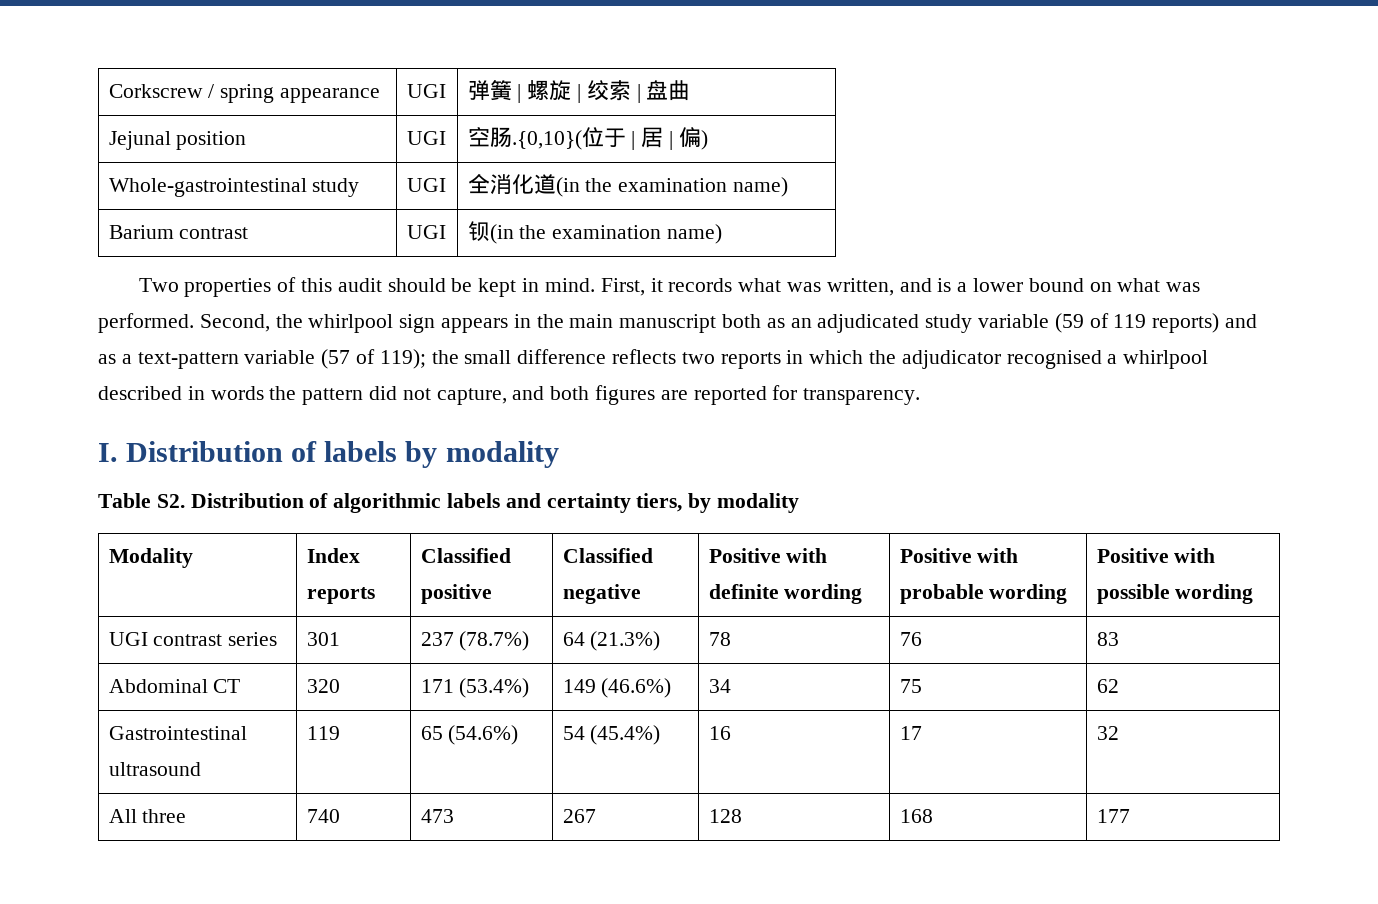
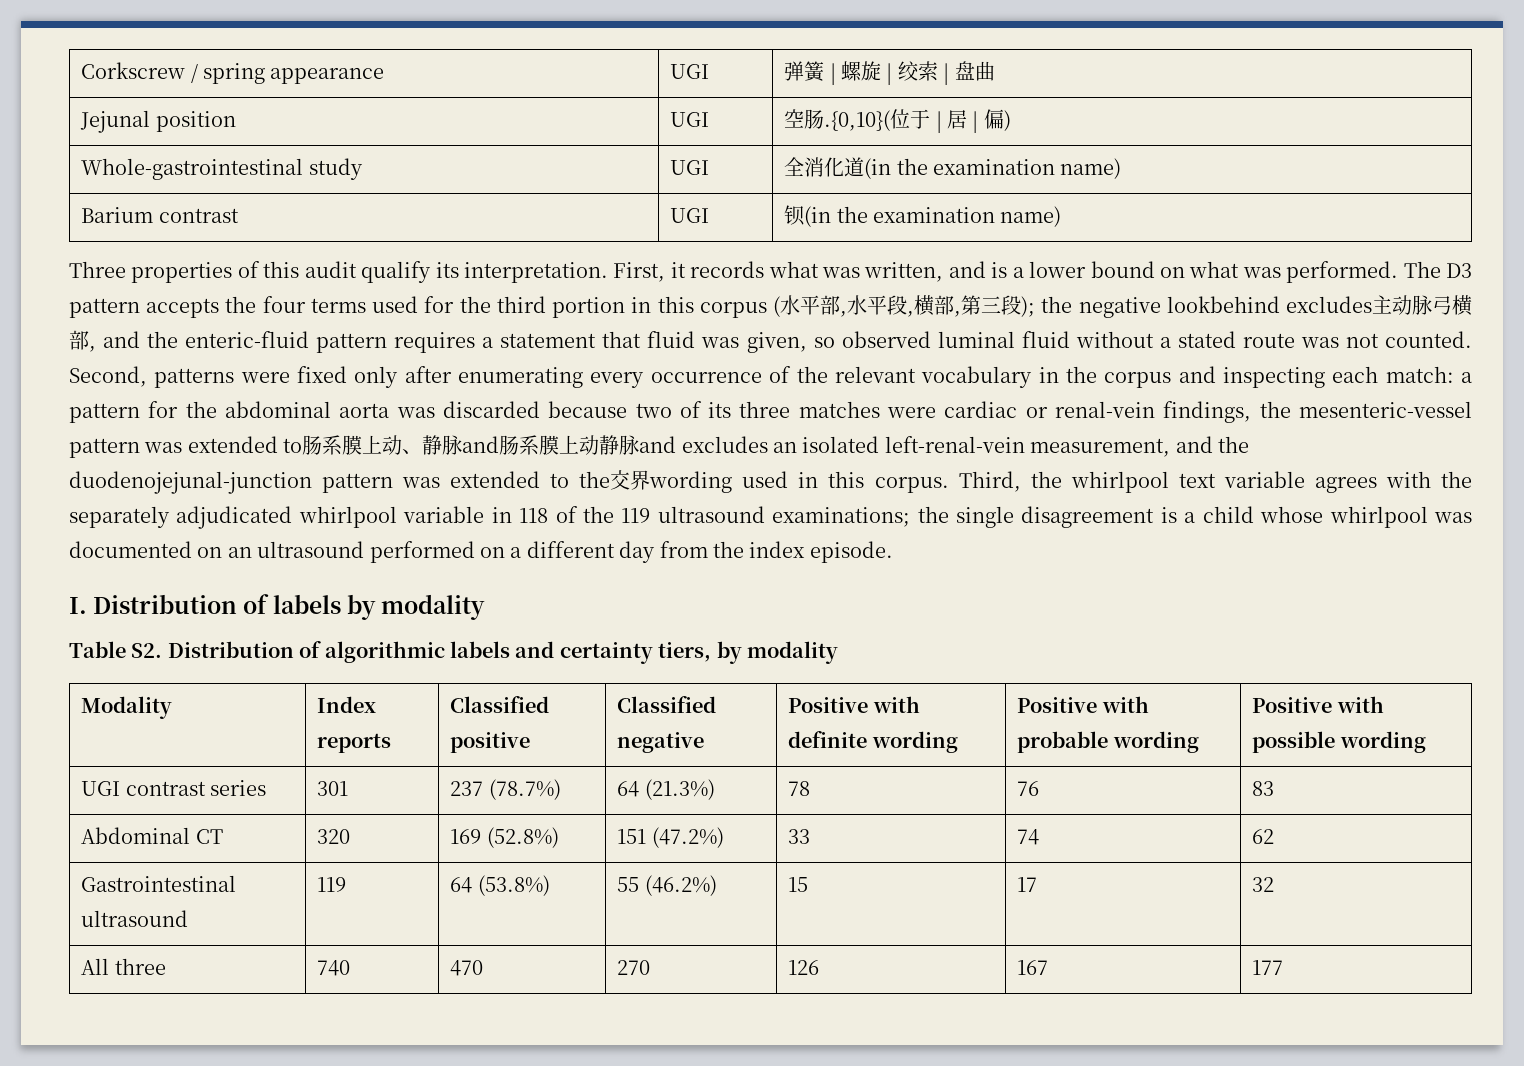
[138,278,179,292] Two -> [69,261,126,278] Three
[387,278,595,297] should be kept in mind. -> [361,261,608,283] qualify its interpretation.
[199,313,1258,333] [98,349,1209,369] [98,385,921,405] Second, the whirlpool sign appears in the main manuscript both as an adjudicated study variable (59 of 119 reports) and as a text-pattern variable (57 of 119); the small difference reflects two reports in which the adjudicator recognised a whirlpool described in words the pattern did not capture, and both figures are reported for transparency. -> [1403,261,1472,278] [69,295,1473,318] [69,330,1472,353] [69,366,1472,388] [69,401,1472,423] [69,435,1249,458] [69,470,1472,494] [69,506,1473,529] [69,541,893,563] The D3 pattern accepts the four terms used for the third portion in this corpus (水平部,水平段,横部,第三段); the negative lookbehind excludes主动脉弓横部, and the enteric-fluid pattern requires a statement that fluid was given, so observed luminal fluid without a stated route was not counted. Second, patterns were fixed only after enumerating every occurrence of the relevant vocabulary in the corpus and inspecting each match: a pattern for the abdominal aorta was discarded because two of its three matches were cardiac or renal-vein findings, the mesenteric-vessel pattern was extended to肠系膜上动、静脉and肠系膜上动静脉and excludes an isolated left-renal-vein measurement, and the duodenojejunal-junction pattern was extended to the交界wording used in this corpus. Third, the whirlpool text variable agrees with the separately adjudicated whirlpool variable in 118 of the 119 ultrasound examinations; the single disagreement is a child whose whirlpool was documented on an ultrasound performed on a different day from the index episode.
[420,678,530,698] [562,678,672,698] [708,679,731,693] [899,679,922,693] 171 (53.4%) | 149 (46.6%) | 34 | 75 -> [450,827,559,848] [617,827,724,848] [788,829,811,844] [1017,829,1040,845] 169 (52.8%) | 151 (47.2%) | 33 | 74
[420,725,519,745] [562,725,661,745] [708,726,731,740] 65 (54.6%) | 54 (45.4%) | 16 -> [450,875,550,896] [617,875,717,896] [788,877,809,892] 64 (53.8%) | 55 (46.2%) | 15
[420,809,454,823] [562,809,596,823] [708,809,742,823] [899,809,933,823] 473 | 267 | 128 | 168 -> [450,960,484,976] [617,960,651,975] [788,960,820,975] [1017,960,1049,975] 470 | 270 | 126 | 167

